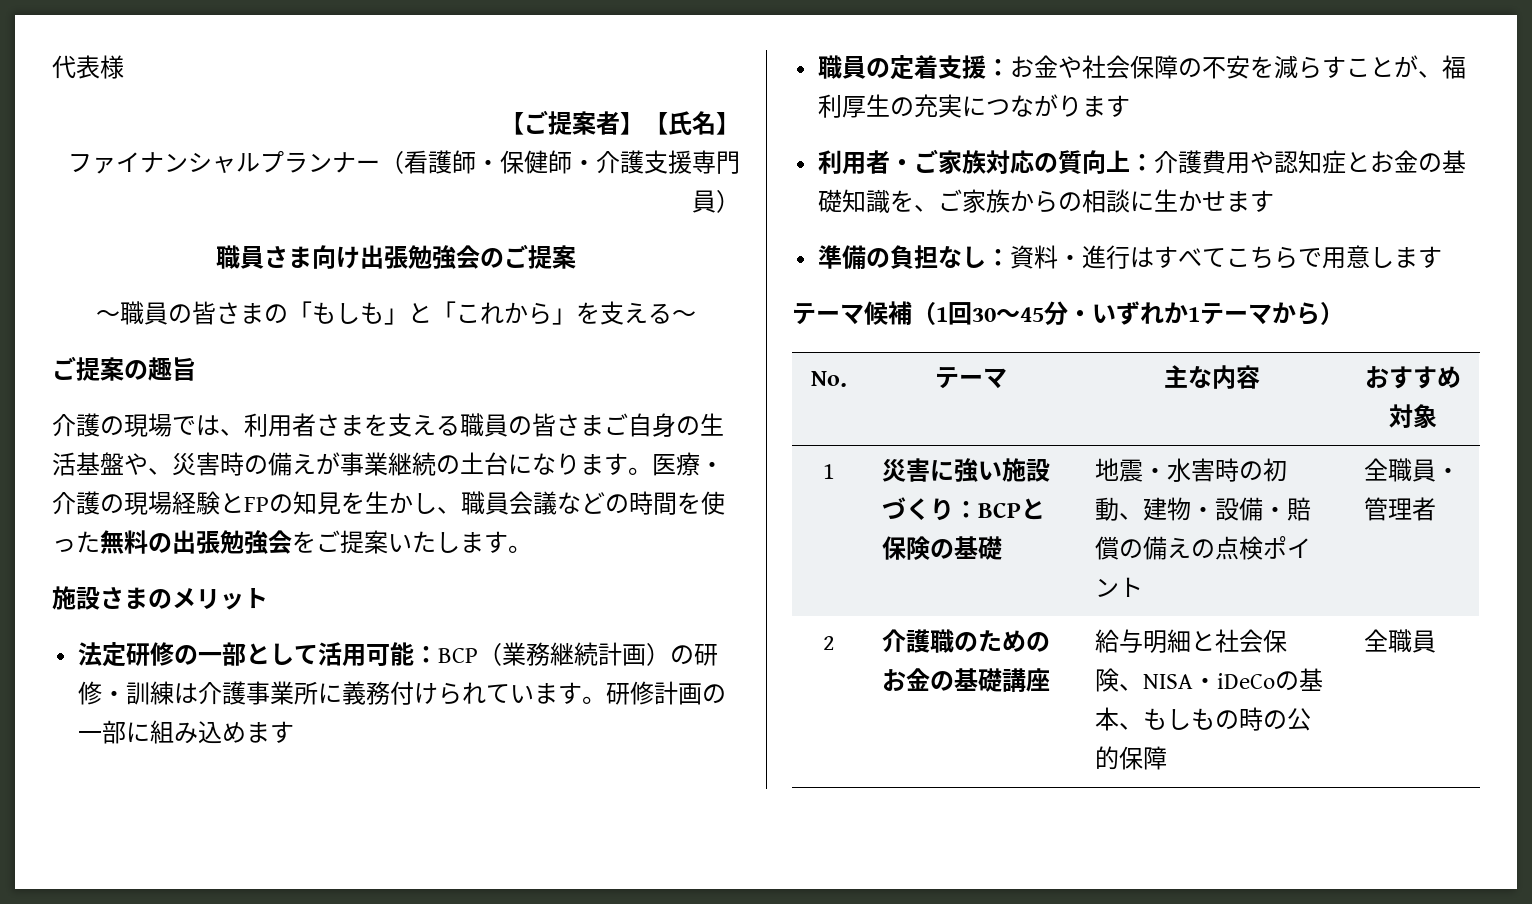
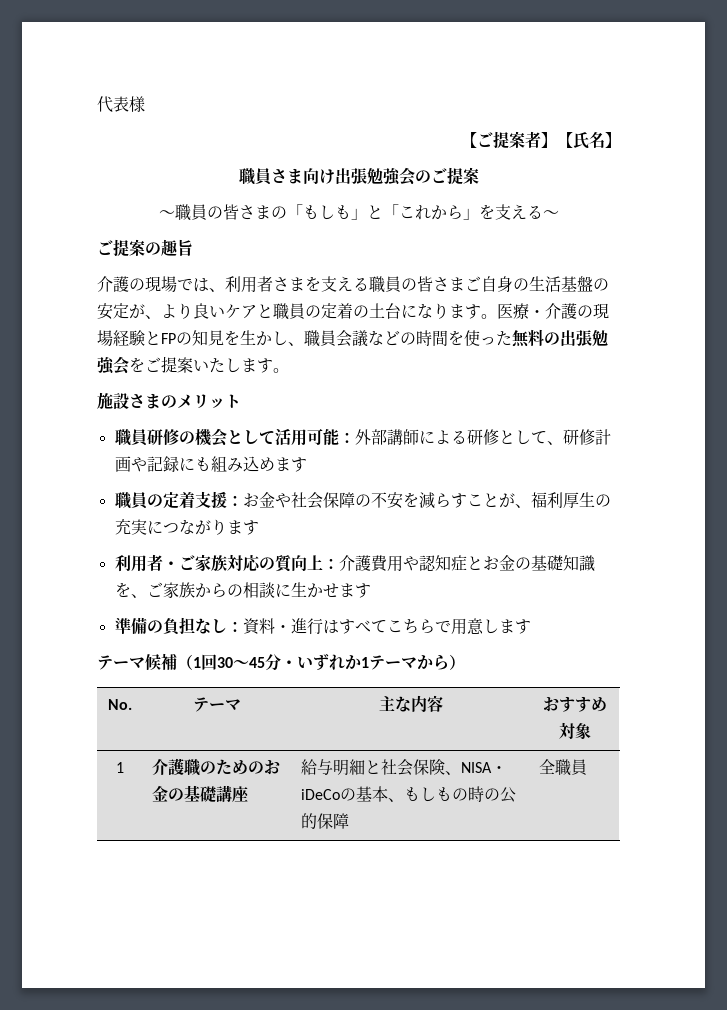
[68,150,740,174] [692,190,740,213] // ファイナンシャルプランナー（看護師・保健師・介護支援専門員） -> (621, 140) none
[124,452,436,476] や、災害時の備えが事業継続 -> [593,278,609,291] [97,303,353,320] の安定が、より良いケアと職員の定着
[78,642,247,667] 法定研修の一部 -> [114,428,227,447] 職員研修の機会
[438,642,719,666] [78,681,727,705] [78,720,151,744] BCP（業務継続計画）の研修・訓練は介護事業所に義務付けられています。研修計画の一部に -> [354,429,611,446] [114,456,211,472] 外部講師による研修として、研修計画や記録にも
[881,458,1050,482] [881,497,1045,521] [881,536,1002,560] [1094,458,1287,482] [1094,497,1311,521] [1094,536,1311,560] [1094,577,1143,597] [1363,458,1460,482] [1363,497,1436,521] [822,636,835,650] | 災害に強い施設づくり：BCPと保険の基礎 | 地震・水害時の初動、建物・設備・賠償の備えの点検ポイント | 全職員・管理者 // 2 -> (124, 767) none

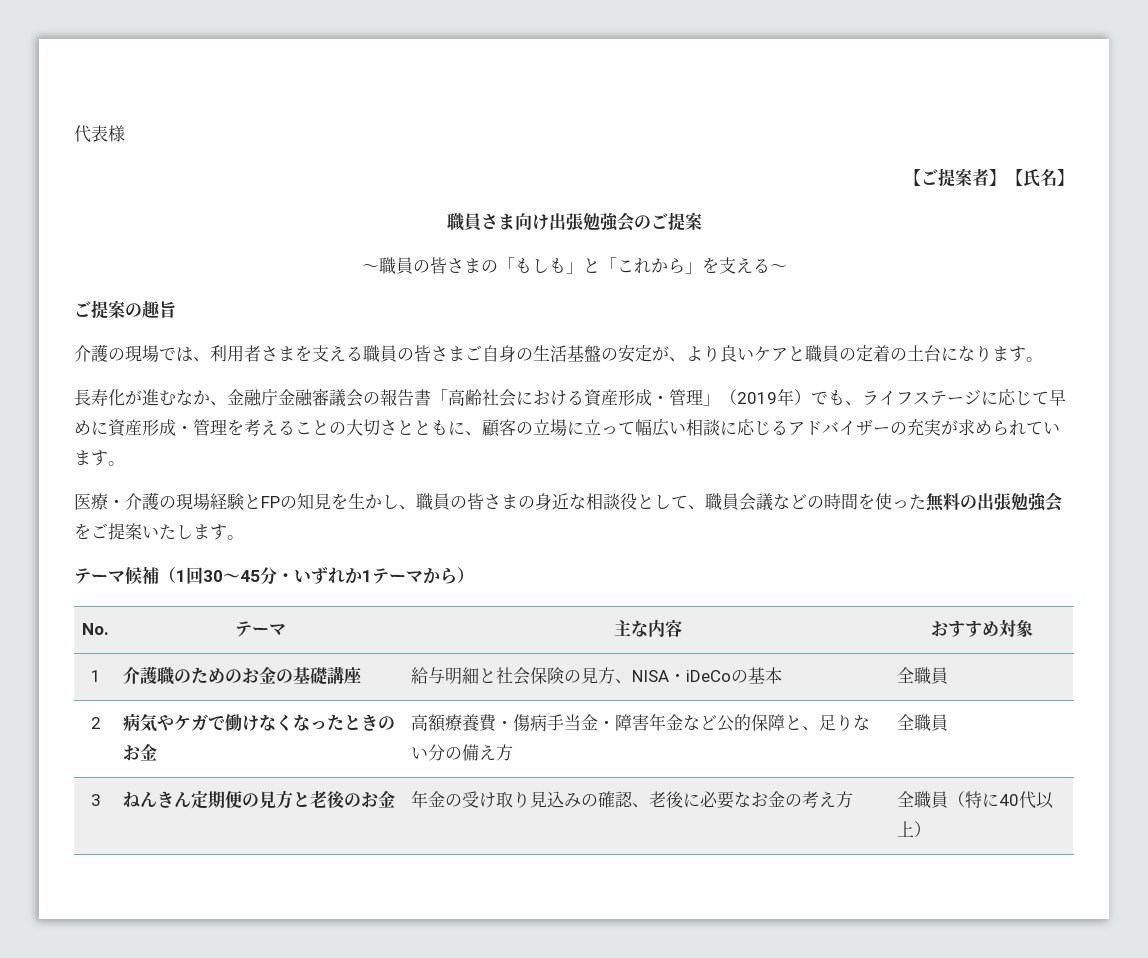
(497, 316) none -> [74,388,1066,407] [74,418,1060,437] [74,450,125,466] // 長寿化が進むなか、金融庁金融審議会の報告書「高齢社会における資産形成・管理」（2019年）でも、ライフステージに応じて早めに資産形成・管理を考えることの大切さとともに、顧客の立場に立って幅広い相談に応じるアドバイザーの充実が求められています。 //
(336, 338) none -> [450,493,739,510] の皆さまの身近な相談役として、職員
[97,392,241,410] [114,428,611,447] [114,456,307,472] [114,491,611,509] [114,519,259,535] [114,554,595,572] [114,582,371,599] [114,617,531,636] // 施設さまのメリット // 職員研修の機会として活用可能：外部講師による研修として、研修計画や記録にも組み込めます // 職員の定着支援：お金や社会保障の不安を減らすことが、福利厚生の充実につながります // 利用者・ご家族対応の質向上：介護費用や認知症とお金の基礎知識を、ご家族からの相談に生かせます // 準備の負担なし：資料・進行はすべてこちらで用意します -> (244, 537) none
(446, 767) none -> [564,667,616,684] の見方
[388,786,517,803] [301,813,350,829] [539,759,588,776] 、もしもの時の公的保障 | 全職員 -> [897,667,949,684] [90,717,101,729] [123,713,396,732] [123,743,158,761] [411,713,871,732] [411,744,514,761] [897,714,949,731] [90,794,101,806] [123,790,396,809] [411,790,854,809] [897,791,1055,809] [897,821,932,837] | 全職員 // 2 | 病気やケガで働けなくなったときのお金 | 高額療養費・傷病手当金・障害年金など公的保障と、足りない分の備え方 | 全職員 // 3 | ねんきん定期便の見方と老後のお金 | 年金の受け取り見込みの確認、老後に必要なお金の考え方 | 全職員（特に40代以上）

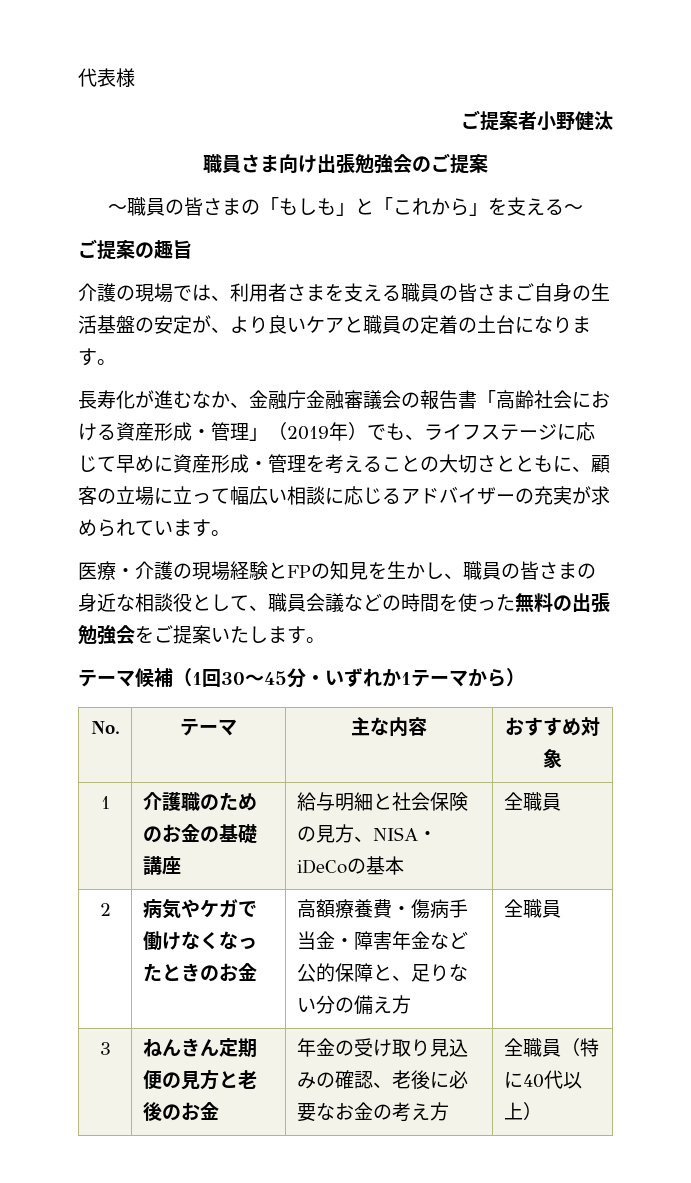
[904,169,921,186] 【 -> (135, 77) none
[989,169,1074,187] 】【氏名】 -> [537,111,613,131] 小野健汰

